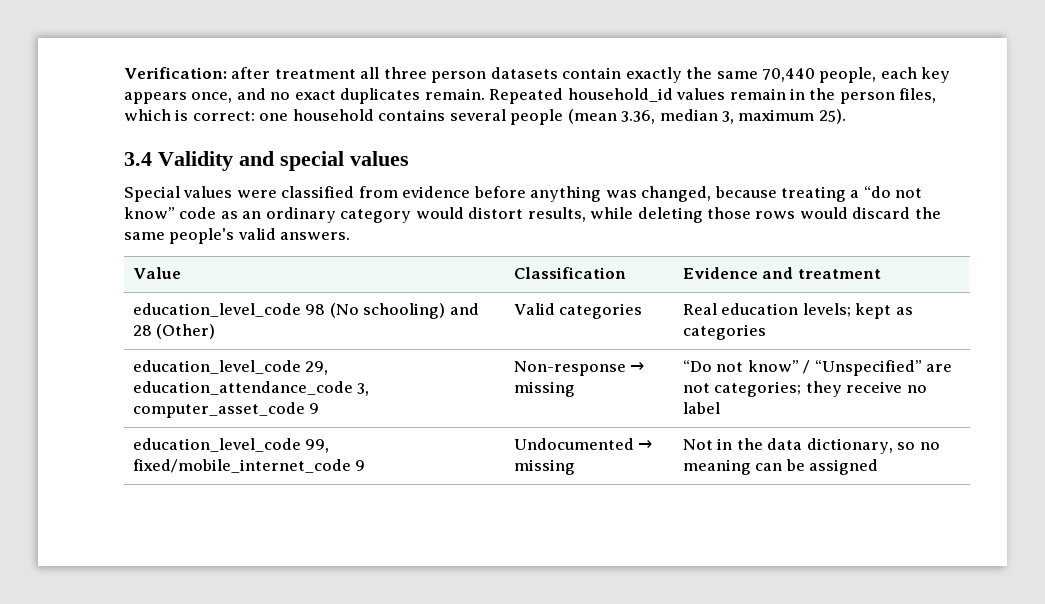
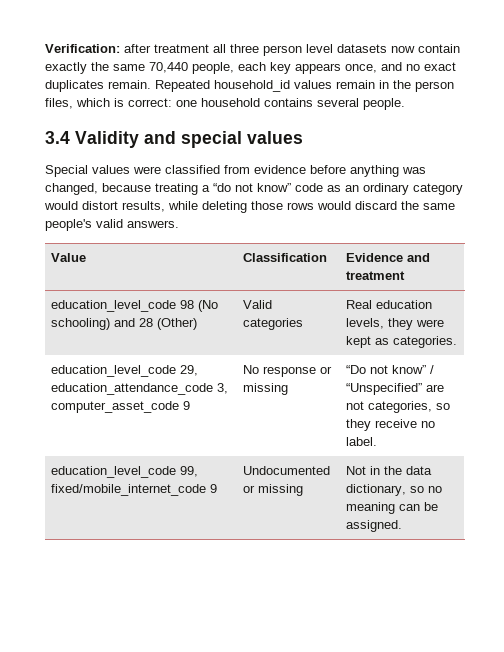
[490,67,558,79] datasets -> [306,44,415,53] level datasets now
[510,109,846,125] people (mean 3.36, median 3, maximum 25). -> [363,98,405,110] people.
[802,303,851,317] levels; -> [345,318,444,330] levels, they were
[682,324,766,340] categories -> [392,336,457,348] categories.
[513,361,645,376] Non-response → -> [242,365,332,377] No response or
[714,381,802,397] categories; -> [367,401,450,413] categories, so
[682,402,720,414] label -> [345,437,377,446] label.
[638,440,653,450] → -> [242,485,255,493] or
[809,459,879,475] assigned -> [345,520,402,532] assigned.

